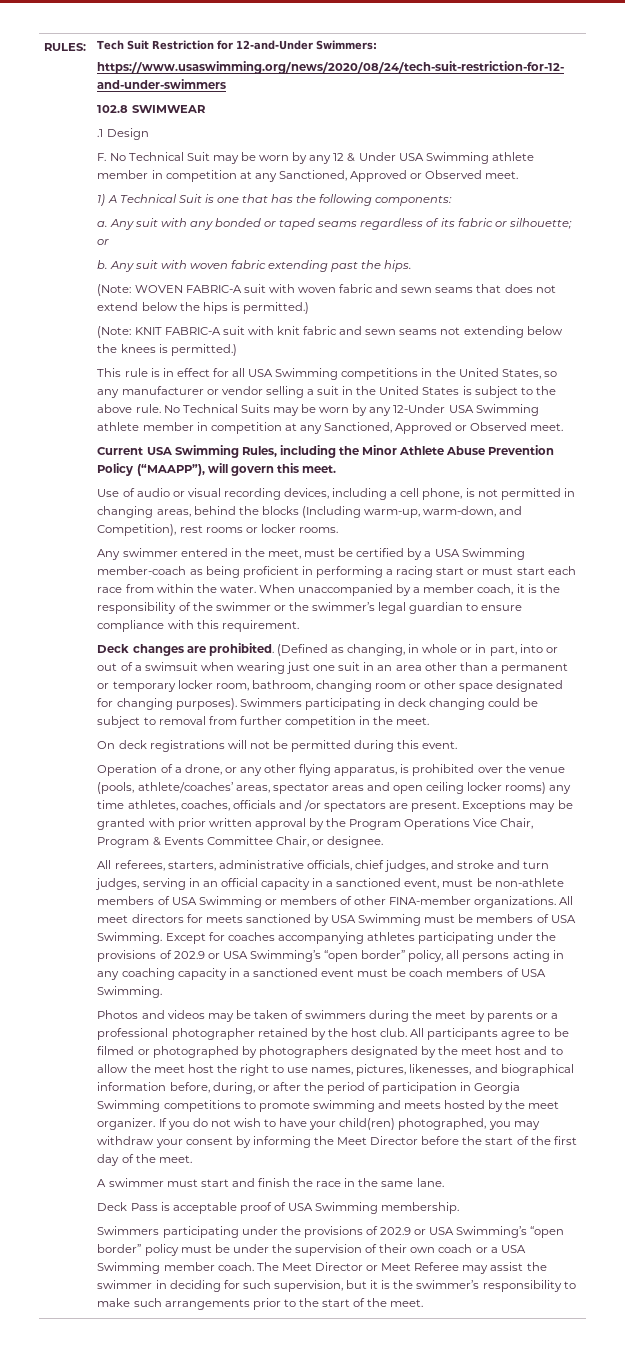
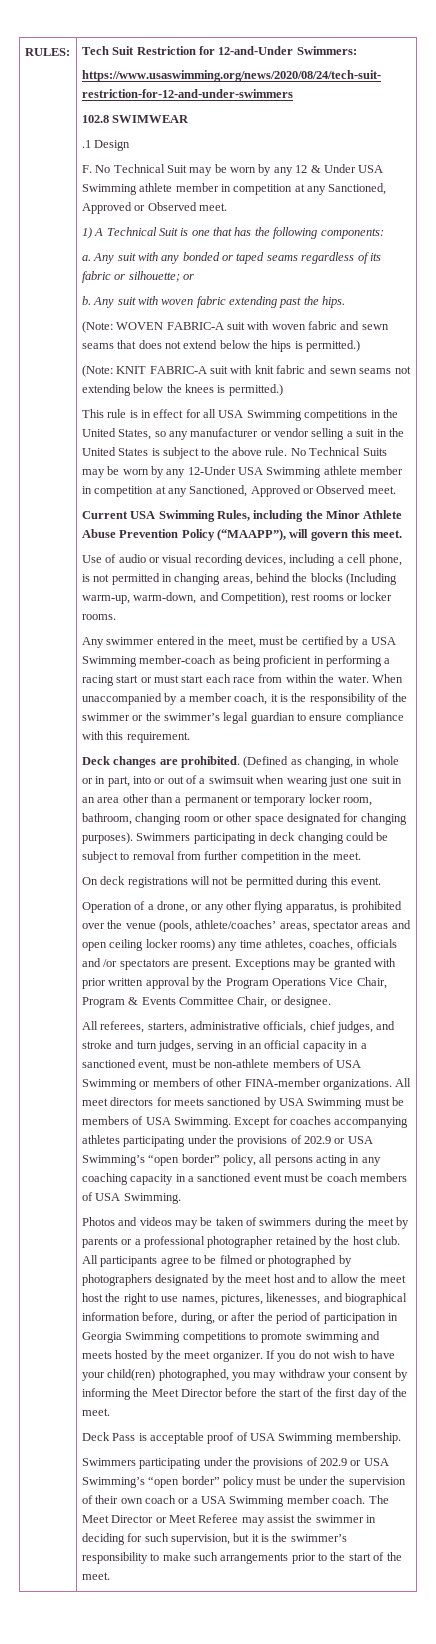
[97,1178,444,1187] // A swimmer must start and finish the race in the same lane. -> (110, 1412) none

